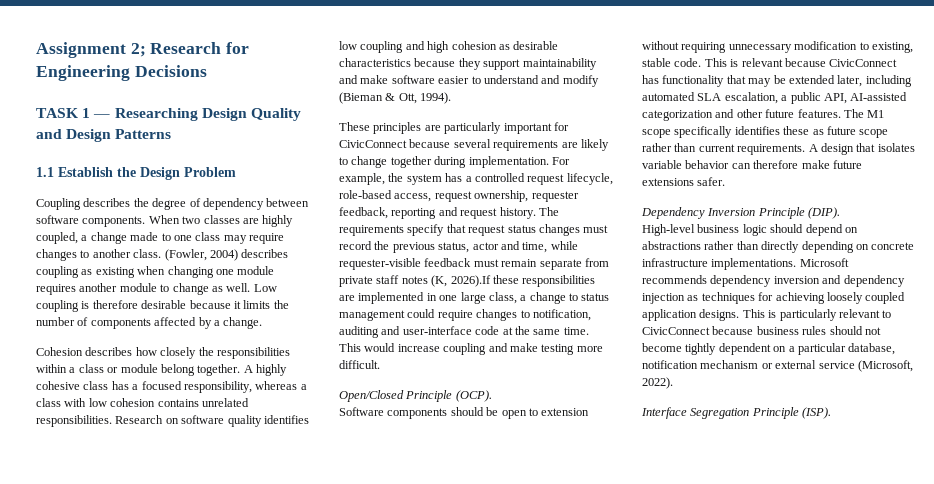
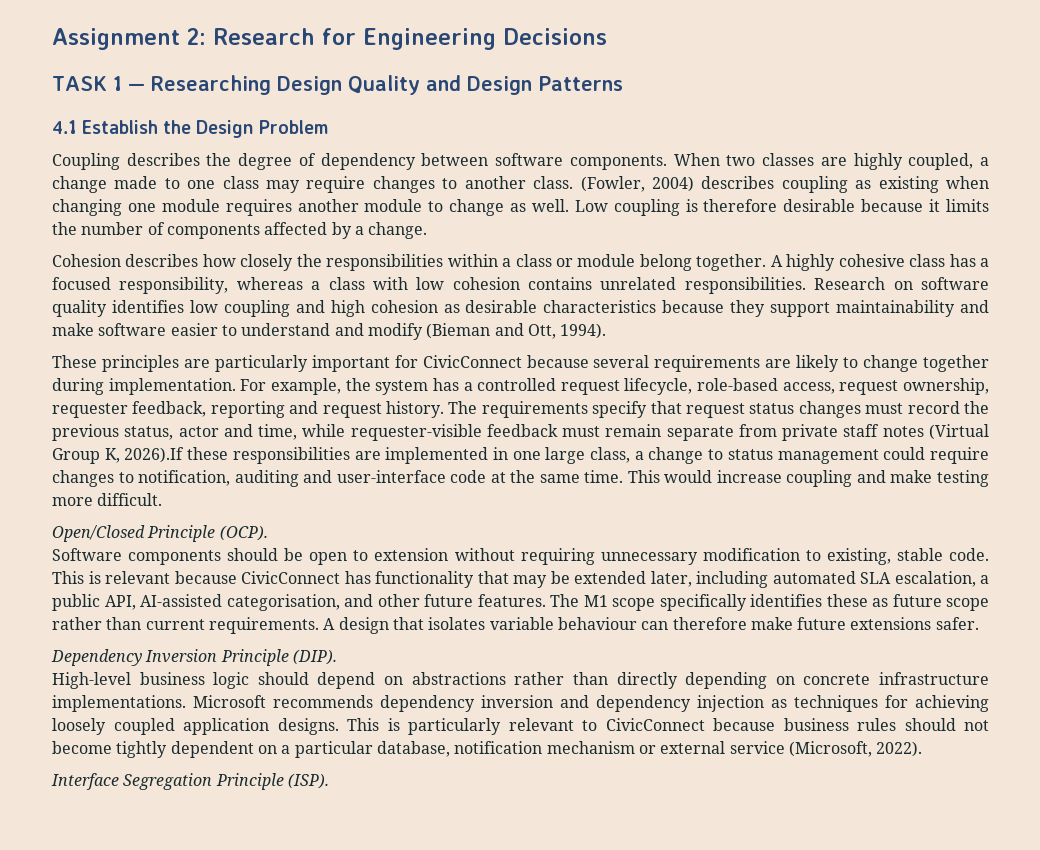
[130,43,146,57] 2; -> [187,28,206,45] 2:
[36,167,54,177] 1.1 -> [52,120,77,134] 4.1
[385,93,396,101] & -> [494,323,524,336] and
[431,275,448,287] (K, -> [928,424,989,440] [52,448,120,464] (Virtual Group K,
[642,110,713,121] categorization -> [226,594,340,611] categorisation,
[685,160,730,169] behavior -> [557,617,637,630] behaviour

